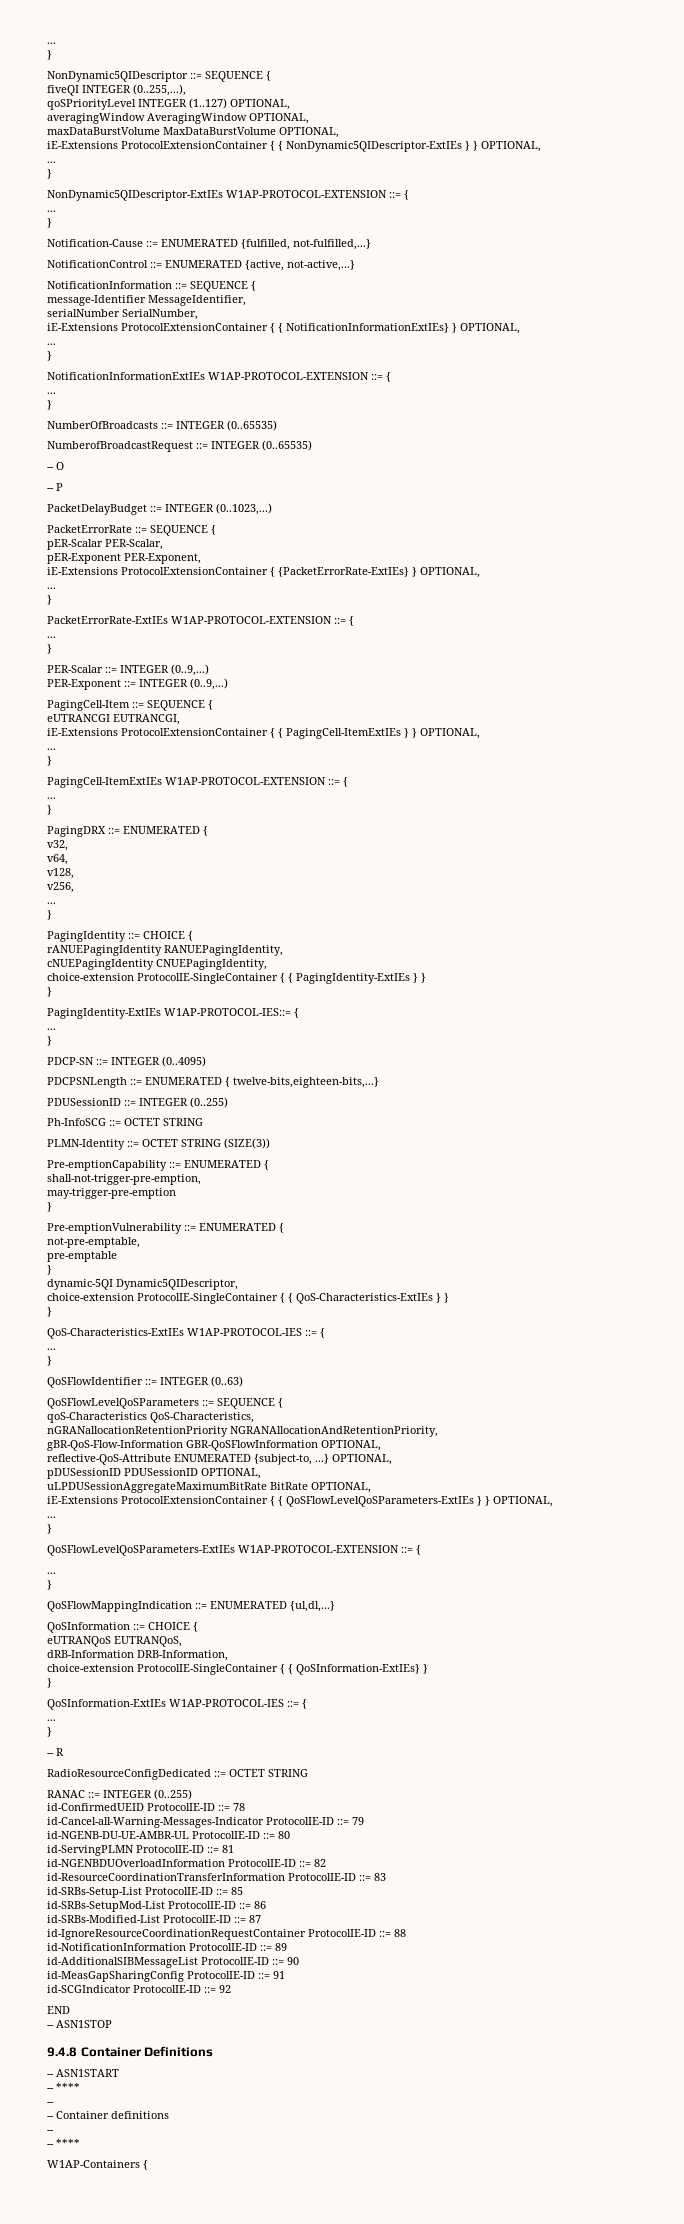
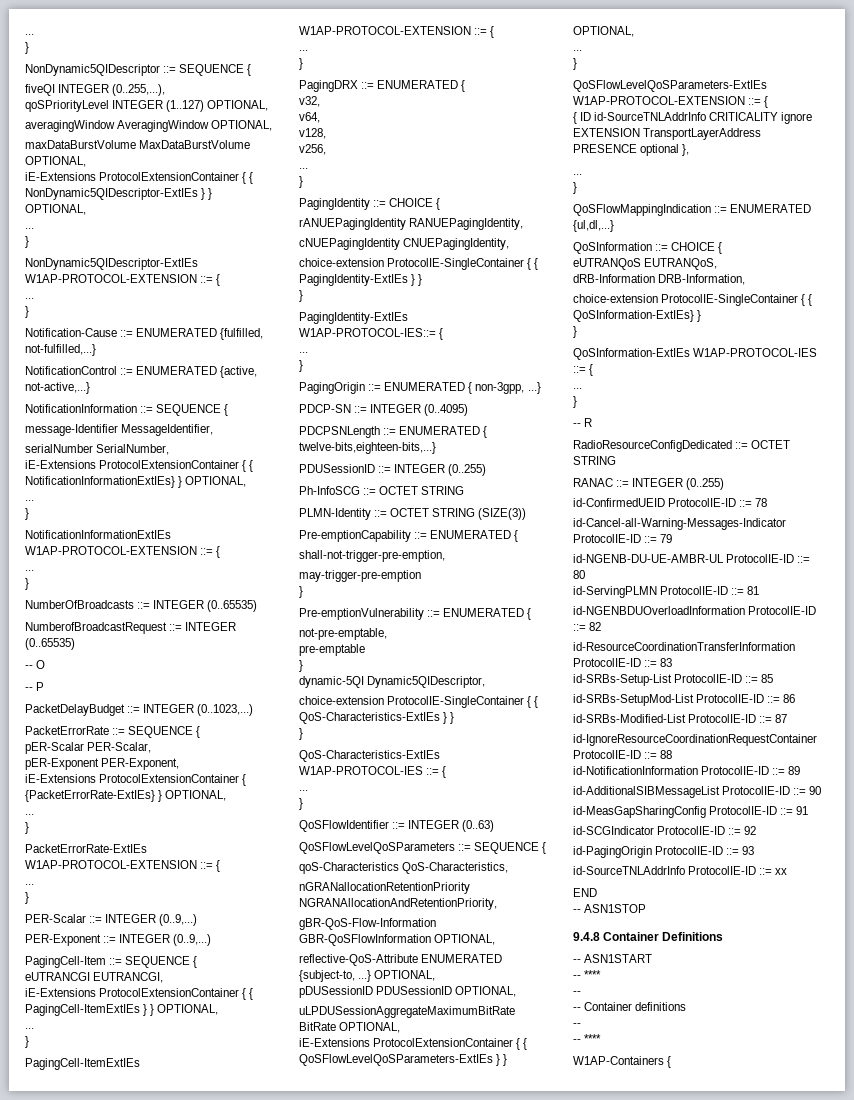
(52, 1041) none -> [299,382,541,394] // PagingOrigin ::= ENUMERATED { non-3gpp, ...}
(421, 1550) none -> [573,112,813,124] [573,128,762,140] [573,144,690,156] // { ID id-SourceTNLAddrInfo CRITICALITY ignore EXTENSION TransportLayerAddress PRESENCE optional },
(231, 1989) none -> [573,846,755,858] [573,866,788,875] // id-PagingOrigin ProtocolIE-ID ::= 93 // id-SourceTNLAddrInfo ProtocolIE-ID ::= xx

